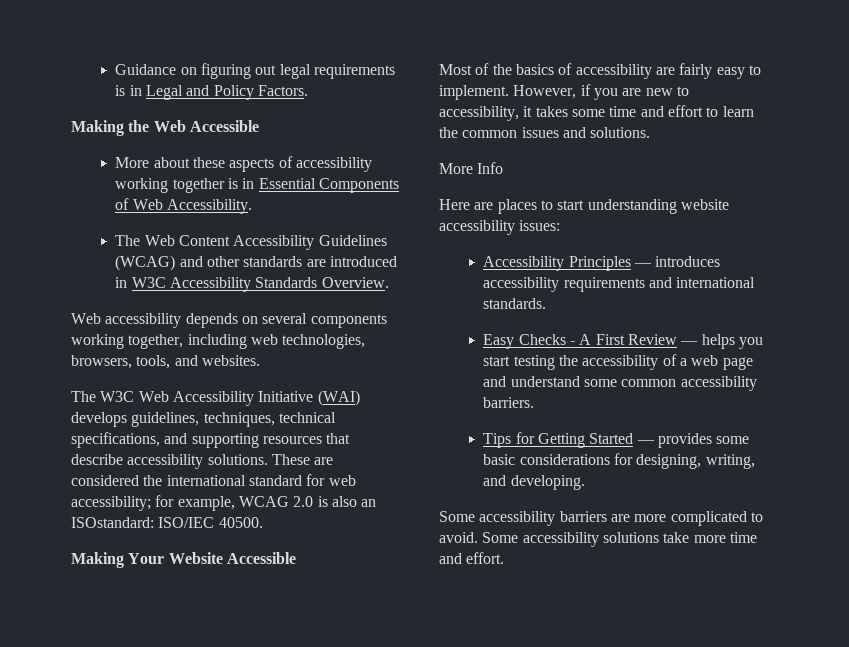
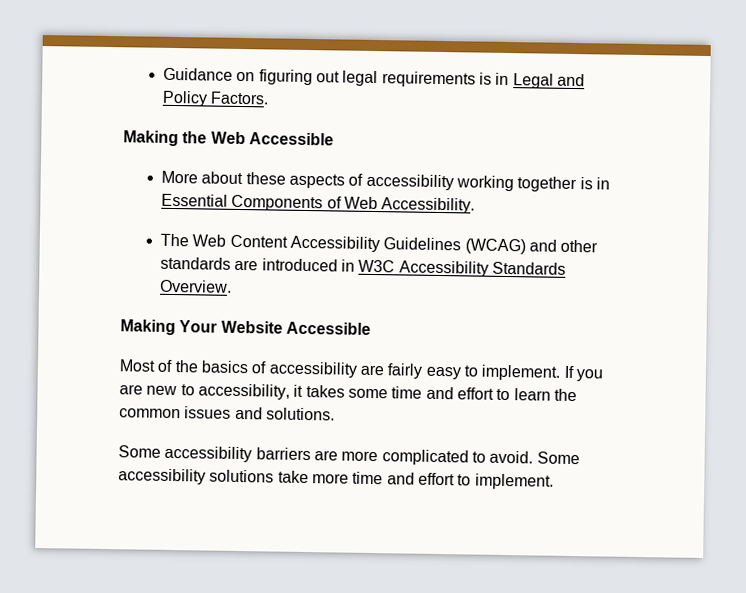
[71,313,387,328] [71,334,366,349] [71,355,260,369] [71,390,360,406] [71,412,336,427] [71,432,351,448] [71,454,334,469] [71,474,356,486] [71,495,377,511] [71,517,263,528] // Web accessibility depends on several components working together, including web technologies, browsers, tools, and websites. // The W3C Web Accessibility Initiative (WAI) develops guidelines, techniques, technical specifications, and supporting resources that describe accessibility solutions. These are considered the international standard for web accessibility; for example, WCAG 2.0 is also an ISOstandard: ISO/IEC 40500. -> (232, 286) none
[513,84,591,99] However, if -> [563,365,574,379] If
[439,162,504,174] [439,199,729,214] [439,220,561,235] [483,256,721,271] [483,277,756,292] [483,298,547,309] [483,334,763,349] [483,354,753,370] [483,376,757,391] [483,397,535,408] [483,432,750,448] [483,453,755,469] [483,475,585,490] // More Info // Here are places to start understanding website accessibility issues: // Accessibility Principles — introduces accessibility requirements and international standards. // Easy Checks - A First Review — helps you start testing the accessibility of a web page and understand some common accessibility barriers. // Tips for Getting Started — provides some basic considerations for designing, writing, and developing. -> (335, 414) none
[466,552,505,564] effort. -> [417,472,554,490] effort to implement.

